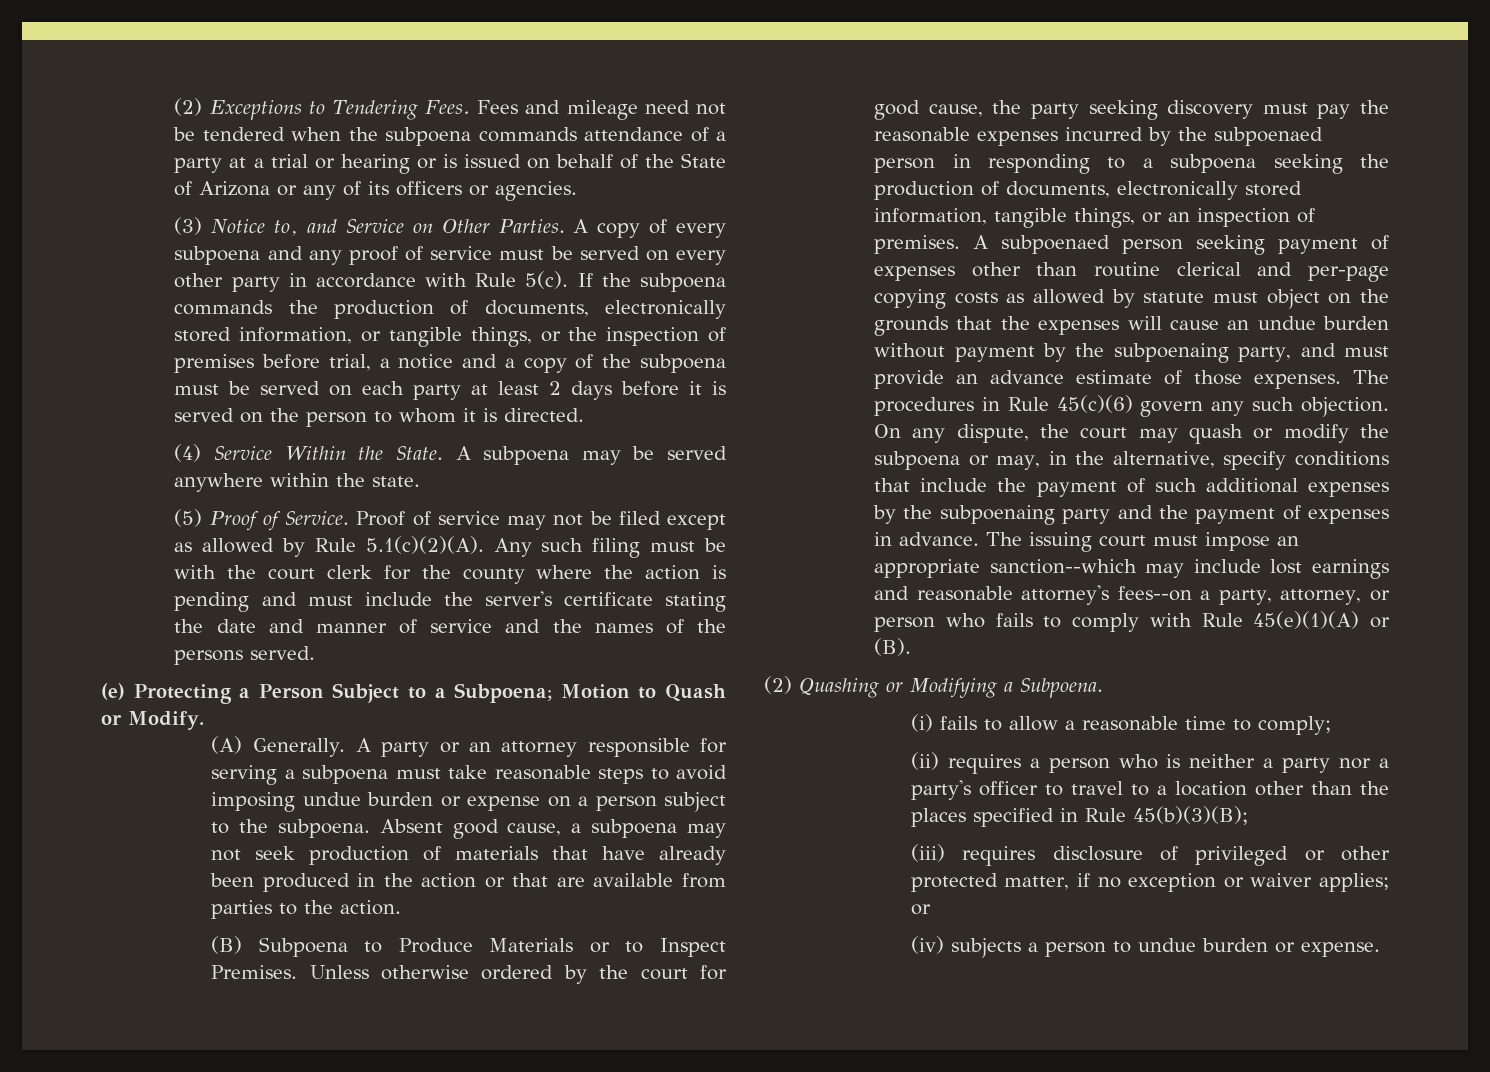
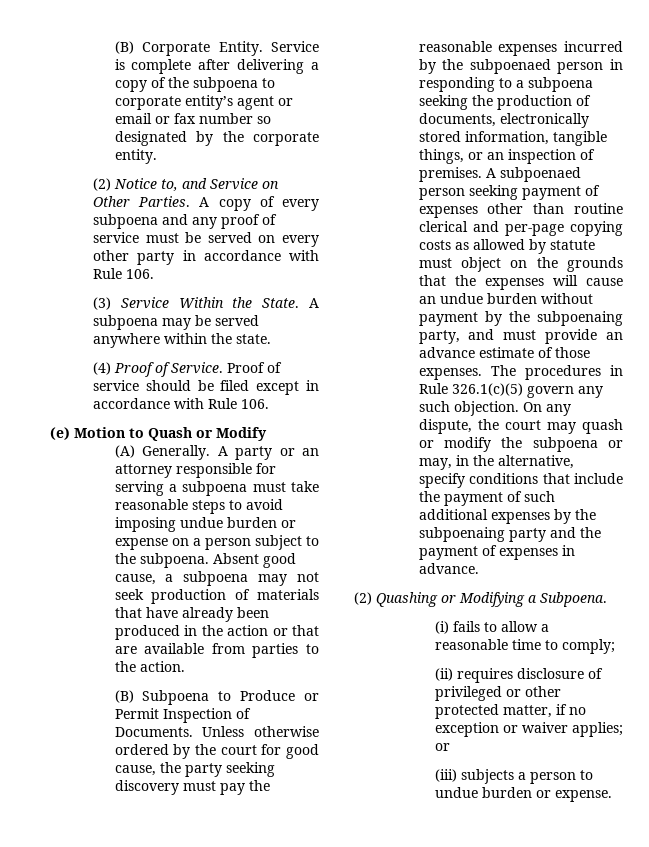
[174,98,726,120] [173,127,727,146] [174,153,726,174] [174,181,578,201] [174,217,203,235] (2) Exceptions to Tendering Fees. Fees and mileage need not be tendered when the subpoena commands attendance of a party at a trial or hearing or is issued on behalf of the State of Arizona or any of its officers or agencies. // (3) -> [114,41,319,56] [114,59,319,74] [114,77,275,92] [114,95,293,110] [114,113,271,124] [114,131,319,146] [114,149,157,164] [93,178,112,191] (B) Corporate Entity. Service is complete after delivering a copy of the subpoena to corporate entity’s agent or email or fax number so designated by the corporate entity. // (2)
[525,271,726,292] [174,300,726,319] [174,327,727,347] [174,354,726,373] [174,381,726,400] [174,408,585,427] [174,444,202,462] 5(c). If the subpoena commands the production of documents, electronically stored information, or tangible things, or the inspection of premises before trial, a notice and a copy of the subpoena must be served on each party at least 2 days before it is served on the person to whom it is directed. // (4) -> [126,269,155,279] [93,297,112,310] 106. // (3)
[174,509,203,527] (5) -> [93,362,112,375] (4)
[507,514,584,530] may not -> [145,380,191,391] should
[174,536,726,558] [174,565,726,584] [174,591,726,612] [174,619,726,634] [174,646,316,665] [101,683,553,704] as allowed by Rule 5.1(c)(2)(A). Any such filing must be with the court clerk for the county where the action is pending and must include the server's certificate stating the date and manner of service and the names of the persons served. // (e) Protecting a Person Subject to a Subpoena; -> [306,380,319,391] [93,398,270,409] [50,427,70,440] in accordance with Rule 106. // (e)
[128,711,204,730] Modify. -> [216,427,267,441] Modify
[489,938,726,957] [211,965,298,979] Materials or to Inspect Premises. -> [304,693,319,701] [114,708,251,723] [114,727,193,737] or Permit Inspection of Documents.
[1056,395,1133,413] 45(c)(6) -> [451,383,523,396] 326.1(c)(5)
[986,532,1300,552] [874,559,1389,579] [874,585,1390,605] [874,611,1390,632] [874,638,912,656] The issuing court must impose an appropriate sanction--which may include lost earnings and reasonable attorney's fees--on a party, attorney, or person who fails to comply with Rule 45(e)(1)(A) or (B). -> (479, 568) none
[1029,754,1389,773] [910,780,1389,800] [910,806,1248,827] [910,844,1036,866] a person who is neither a party nor a party's officer to travel to a location other than the places specified in Rule 45(b)(3)(B); // (iii) requires -> (513, 675) none
[910,936,944,954] (iv) -> [434,769,457,782] (iii)

